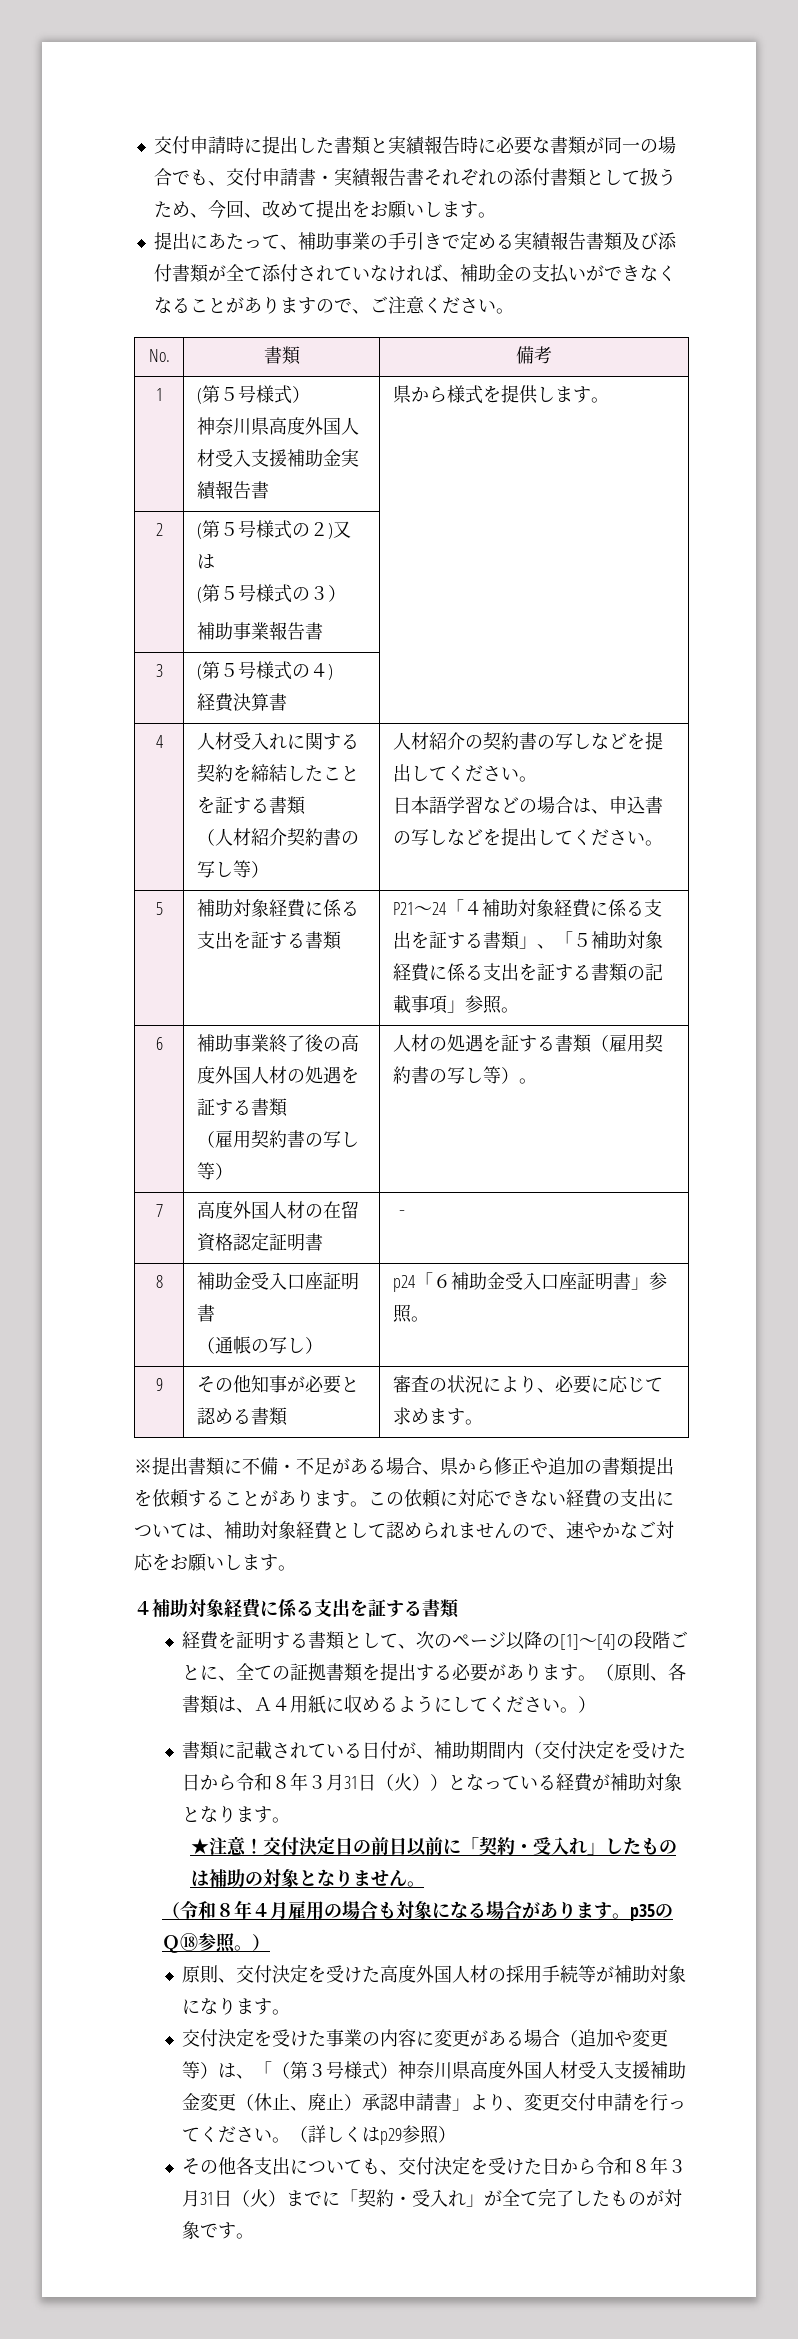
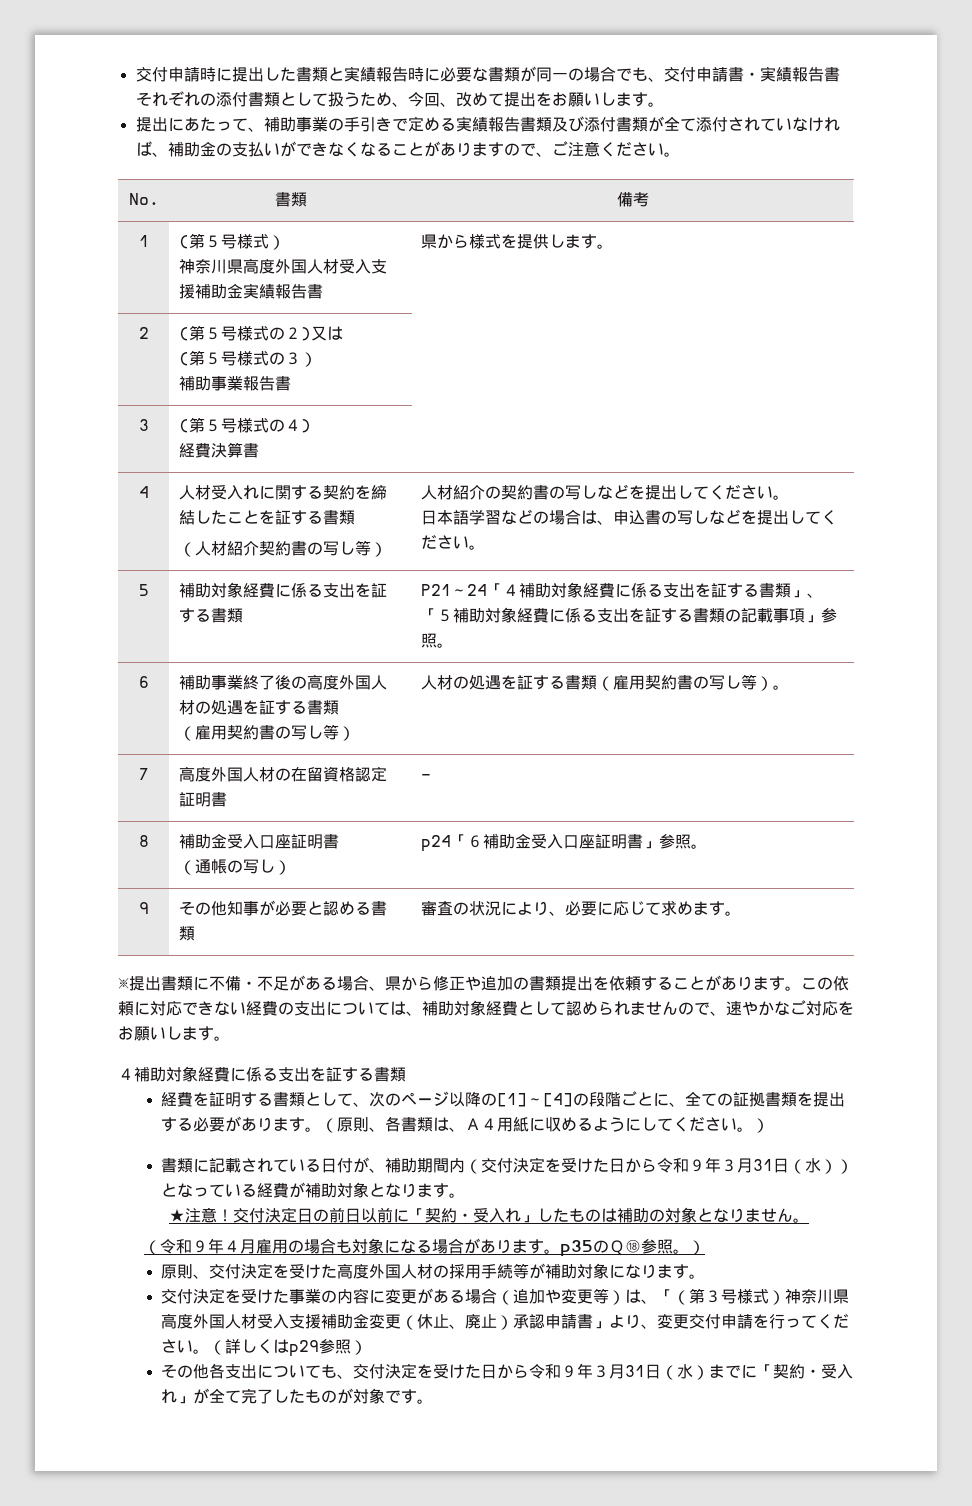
[272,1772,413,1791] ８年３月31日（火 -> [689,1157,822,1174] ９年３月31日（水
[216,1903,235,1917] ８ -> [191,1240,208,1253] ９
[632,2156,687,2175] [182,2189,269,2207] ８年３月31日（火 -> [561,1363,694,1380] ９年３月31日（水

